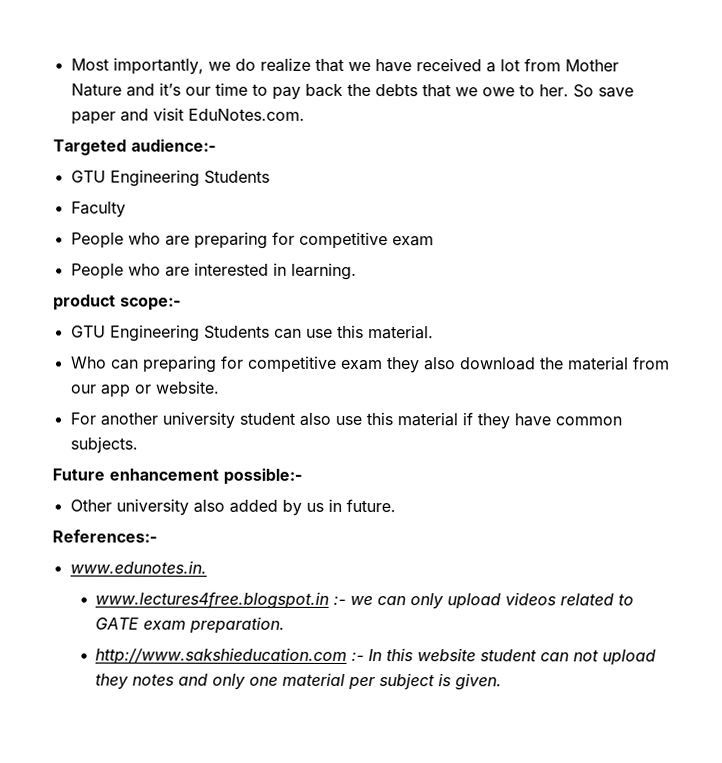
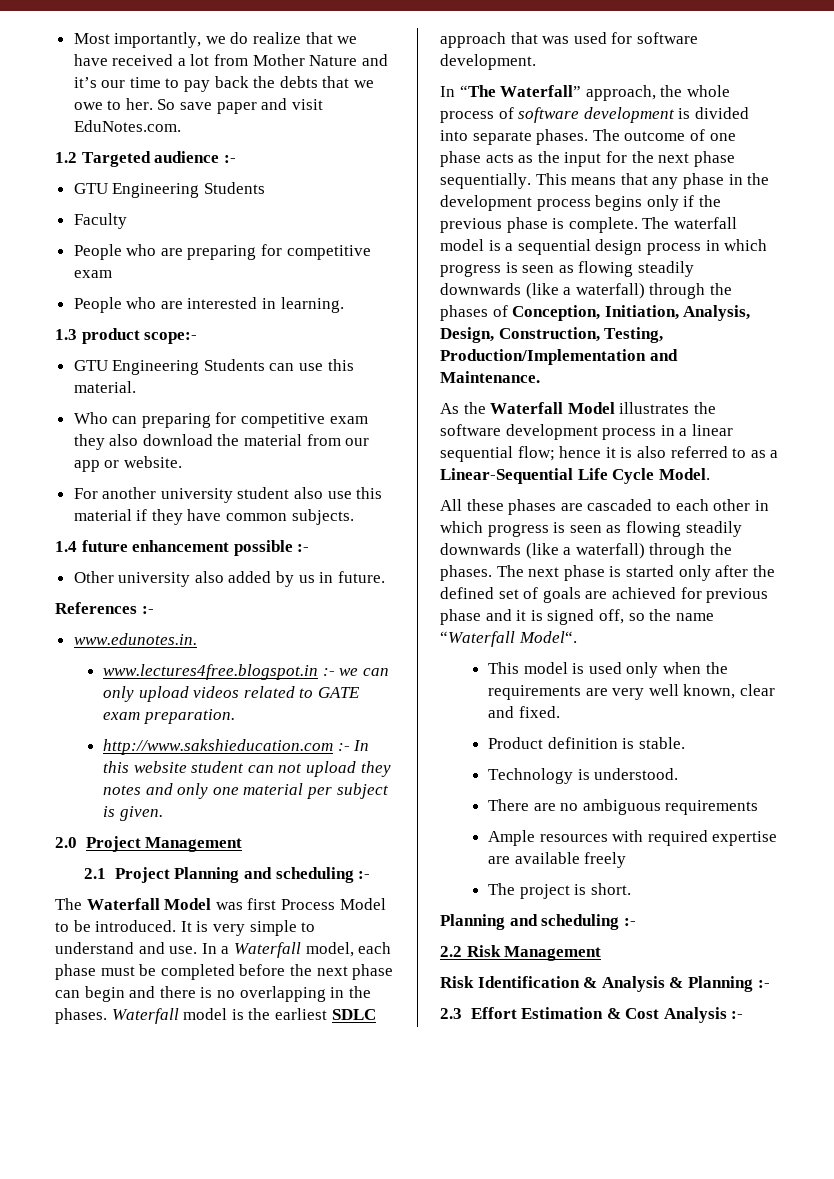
[53,138,216,156] Targeted audience:- -> [55,151,236,167] 1.2 Targeted audience :-
(357, 271) none -> [55,329,77,340] 1.3
[52,467,302,485] Future enhancement possible:- -> [55,540,310,556] 1.4 future enhancement possible :-
[52,529,157,543] References:- -> [55,602,154,614] References :-
(503, 682) none -> [55,836,243,852] [84,867,371,883] [55,898,386,910] [55,920,316,936] [55,942,392,958] [55,964,394,980] [55,986,371,1002] [55,1008,376,1024] [440,32,698,48] [440,54,536,70] [440,85,730,101] [440,107,749,123] [440,129,736,145] [440,151,735,167] [440,173,770,189] [440,195,721,211] [440,217,737,233] [440,239,768,255] [440,261,694,277] [440,283,732,299] [440,305,751,321] [440,327,664,343] [440,349,678,365] [440,371,540,383] [440,402,716,414] [440,424,733,440] [440,446,779,462] [440,468,710,484] [440,499,769,515] [440,521,742,537] [440,543,732,559] [440,565,775,581] [440,587,769,603] [440,609,714,625] [440,631,577,647] [488,662,728,678] [488,684,775,700] [488,706,560,718] [488,737,685,749] [488,768,679,784] [488,799,759,815] [488,830,778,846] [488,852,627,868] [488,883,631,899] [440,914,636,930] [440,945,602,961] [440,976,770,992] [440,1007,744,1023] // 2.0 Project Management // 2.1 Project Planning and scheduling :- // The Waterfall Model was first Process Model to be introduced. It is very simple to understand and use. In a Waterfall model, each phase must be completed before the next phase can begin and there is no overlapping in the phases. Waterfall model is the earliest SDLC approach that was used for software development. // In “The Waterfall” approach, the whole process of software development is divided into separate phases. The outcome of one phase acts as the input for the next phase sequentially. This means that any phase in the development process begins only if the previous phase is complete. The waterfall model is a sequential design process in which progress is seen as flowing steadily downwards (like a waterfall) through the phases of Conception, Initiation, Analysis, Design, Construction, Testing, Production/Implementation and Maintenance. // As the Waterfall Model illustrates the software development process in a linear sequential flow; hence it is also referred to as a Linear-Sequential Life Cycle Model. // All these phases are cascaded to each other in which progress is seen as flowing steadily downwards (like a waterfall) through the phases. The next phase is started only after the defined set of goals are achieved for previous phase and it is signed off, so the name “Waterfall Model“. // This model is used only when the requirements are very well known, clear and fixed. // Product definition is stable. // Technology is understood. // There are no ambiguous requirements // Ample resources with required expertise are available freely // The project is short. // Planning and scheduling :- // 2.2 Risk Management // Risk Identification & Analysis & Planning :- // 2.3 Effort Estimation & Cost Analysis :-

